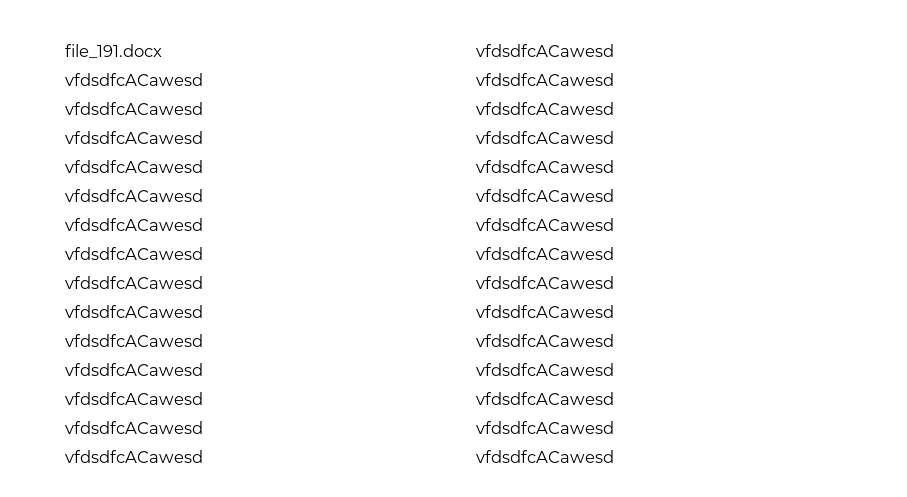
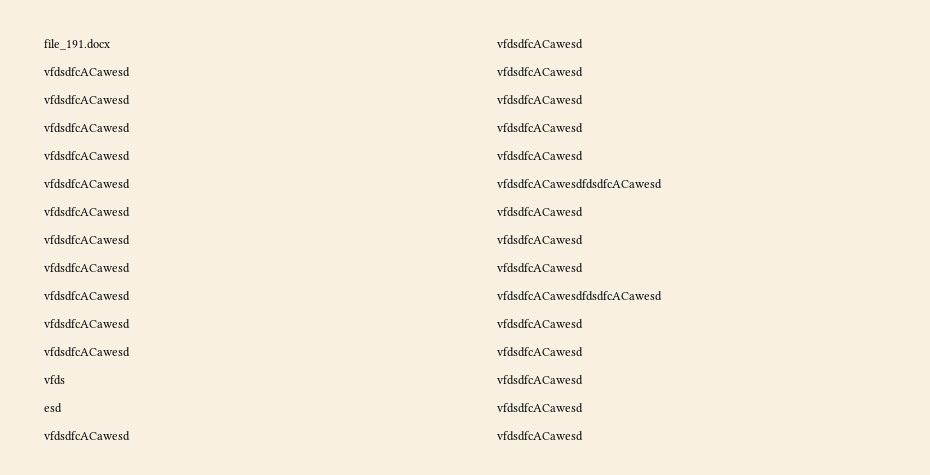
[65,392,203,405] [65,421,203,434] [65,450,203,463] [476,44,614,57] [476,73,614,86] [476,102,614,115] [476,131,614,144] [476,160,614,173] [476,189,614,202] [476,218,614,231] [476,247,614,260] [476,276,614,289] [476,305,614,318] [476,334,614,347] [476,363,614,376] [476,392,614,405] [476,421,614,434] [476,450,614,463] vfdsdfcACawesd // vfdsdfcACawesd // vfdsdfcACawesd // vfdsdfcACawesd // vfdsdfcACawesd // vfdsdfcACawesd // vfdsdfcACawesd // vfdsdfcACawesd // vfdsdfcACawesd // vfdsdfcACawesd // vfdsdfcACawesd // vfdsdfcACawesd // vfdsdfcACawesd // vfdsdfcACawesd // vfdsdfcACawesd // vfdsdfcACawesd // vfdsdfcACawesd // vfdsdfcACawesd -> [44,375,65,385] [44,403,62,413] [44,431,130,441] [497,39,583,49] [497,67,583,77] [497,95,583,105] [497,123,583,133] [497,151,583,161] [497,179,662,189] [497,207,583,217] [497,235,583,245] [497,263,583,273] [497,291,662,301] [497,319,583,329] [497,347,583,357] [497,375,583,385] [497,403,583,413] [497,431,583,441] vfds // esd // vfdsdfcACawesd // vfdsdfcACawesd // vfdsdfcACawesd // vfdsdfcACawesd // vfdsdfcACawesd // vfdsdfcACawesd // vfdsdfcACawesdfdsdfcACawesd // vfdsdfcACawesd // vfdsdfcACawesd // vfdsdfcACawesd // vfdsdfcACawesdfdsdfcACawesd // vfdsdfcACawesd // vfdsdfcACawesd // vfdsdfcACawesd // vfdsdfcACawesd // vfdsdfcACawesd

